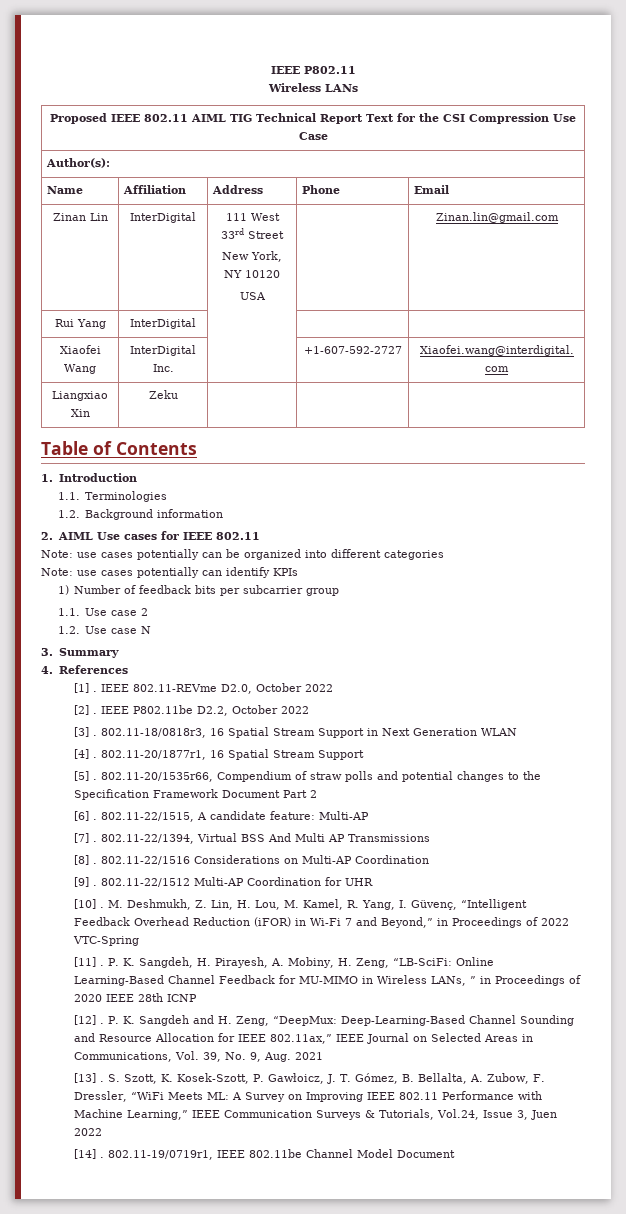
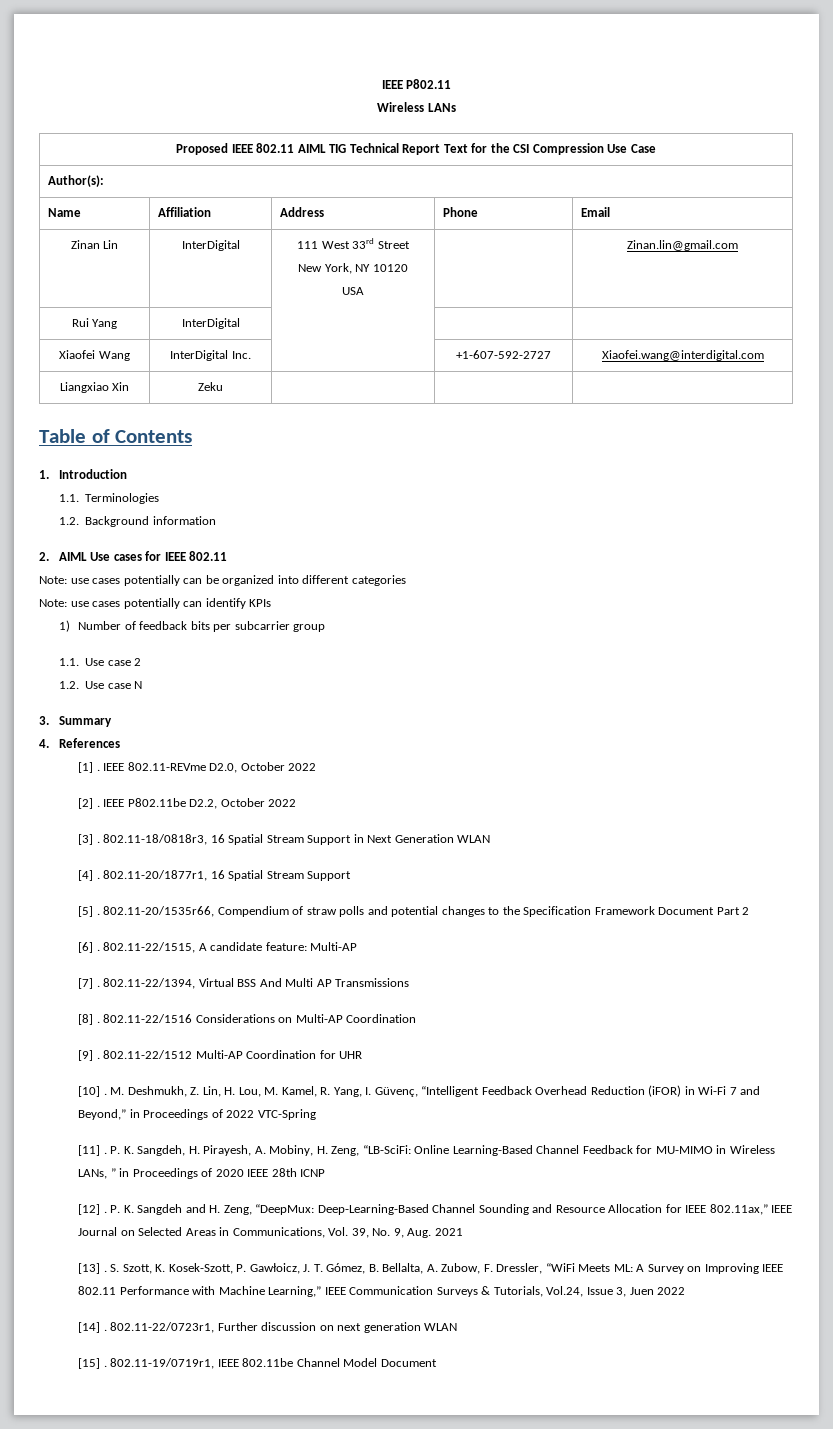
(105, 1157) none -> [110,1322,458,1333] [78,1358,107,1369] 802.11-22/0723r1, Further discussion on next generation WLAN // [15] .

